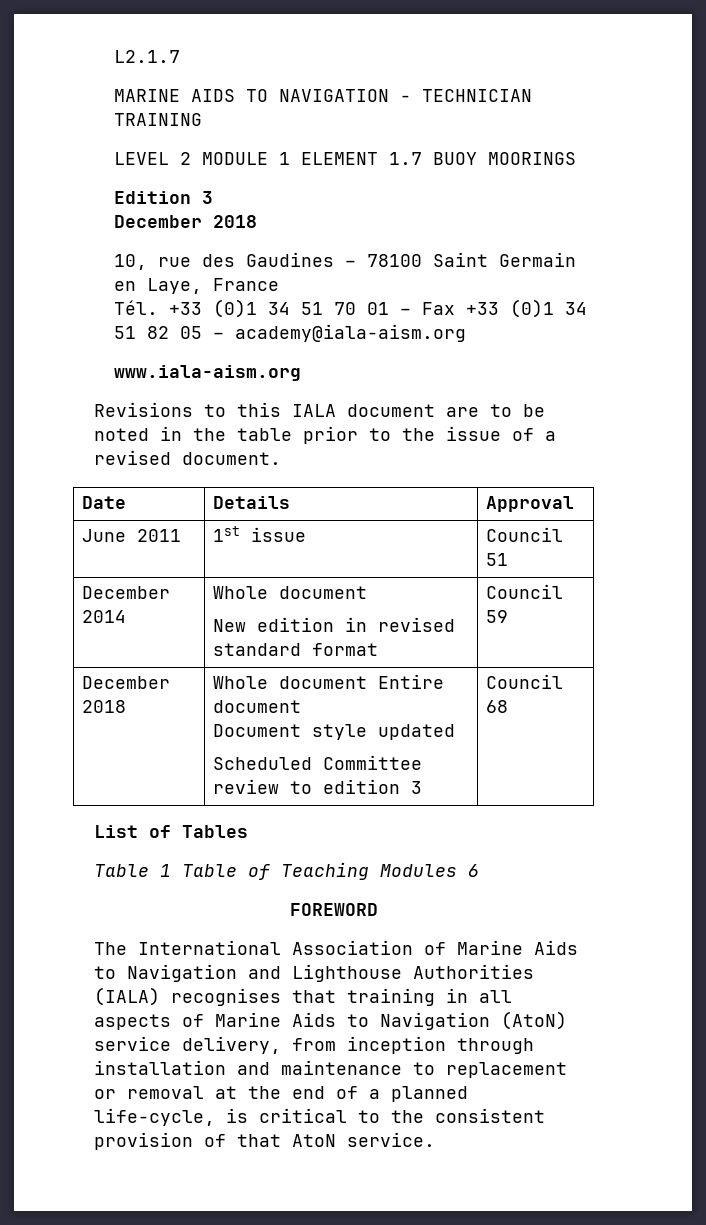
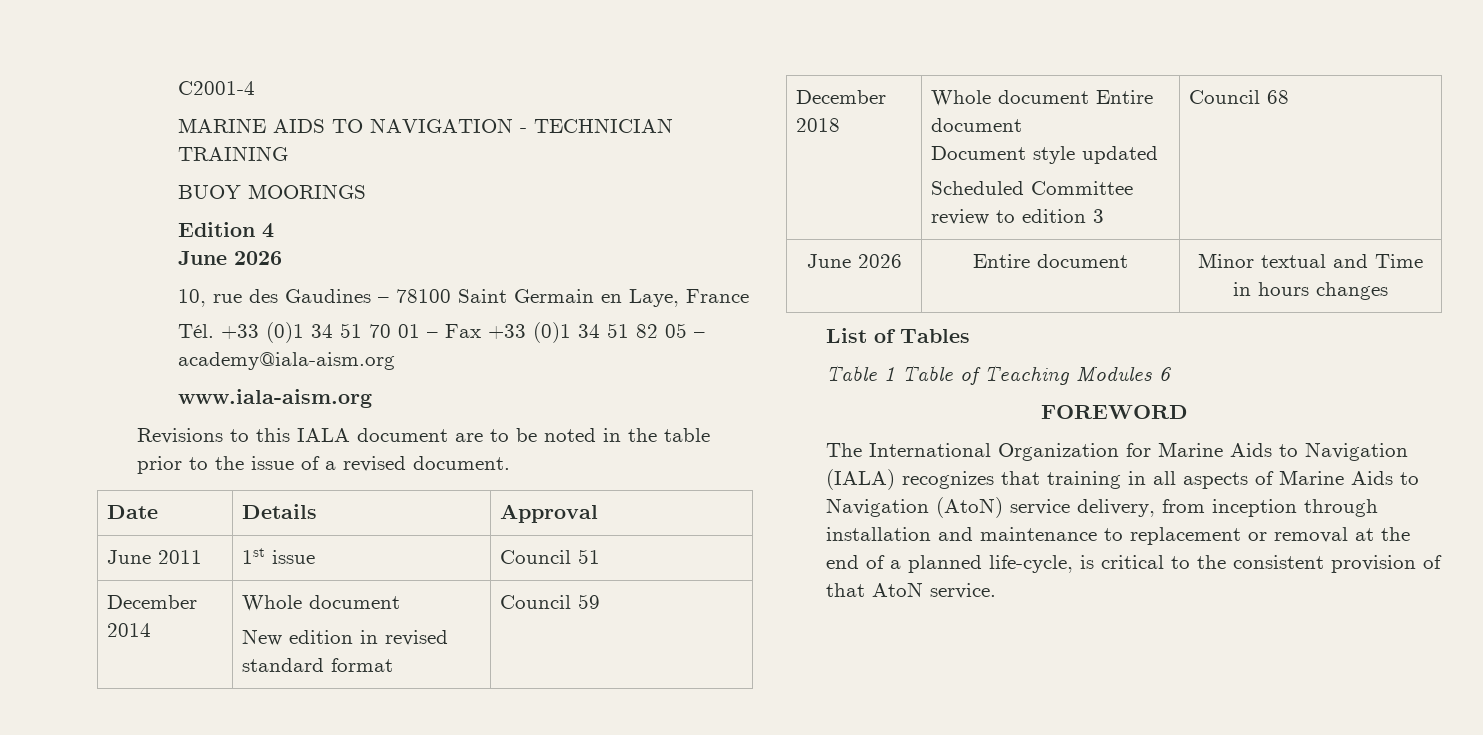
[114,50,181,63] L2.1.7 -> [177,81,255,95] C2001-4
[114,152,423,165] LEVEL 2 MODULE 1 ELEMENT 1.7 -> (288, 153) none
[202,191,214,204] [114,215,258,228] 3 // December 2018 -> [261,223,274,238] [177,251,282,265] 4 // June 2026
(508, 706) none -> [806,254,902,268] [973,254,1128,268] [1198,253,1423,268] [1233,282,1388,300] // June 2026 | Entire document | Minor textual and Time in hours changes
[291,940,578,955] [93,964,534,982] [93,987,281,1006] Association of Marine Aids to Navigation and Lighthouse Authorities (IALA) recognises -> [998,442,1409,461] [826,469,995,490] Organization for Marine Aids to Navigation (IALA) recognizes

